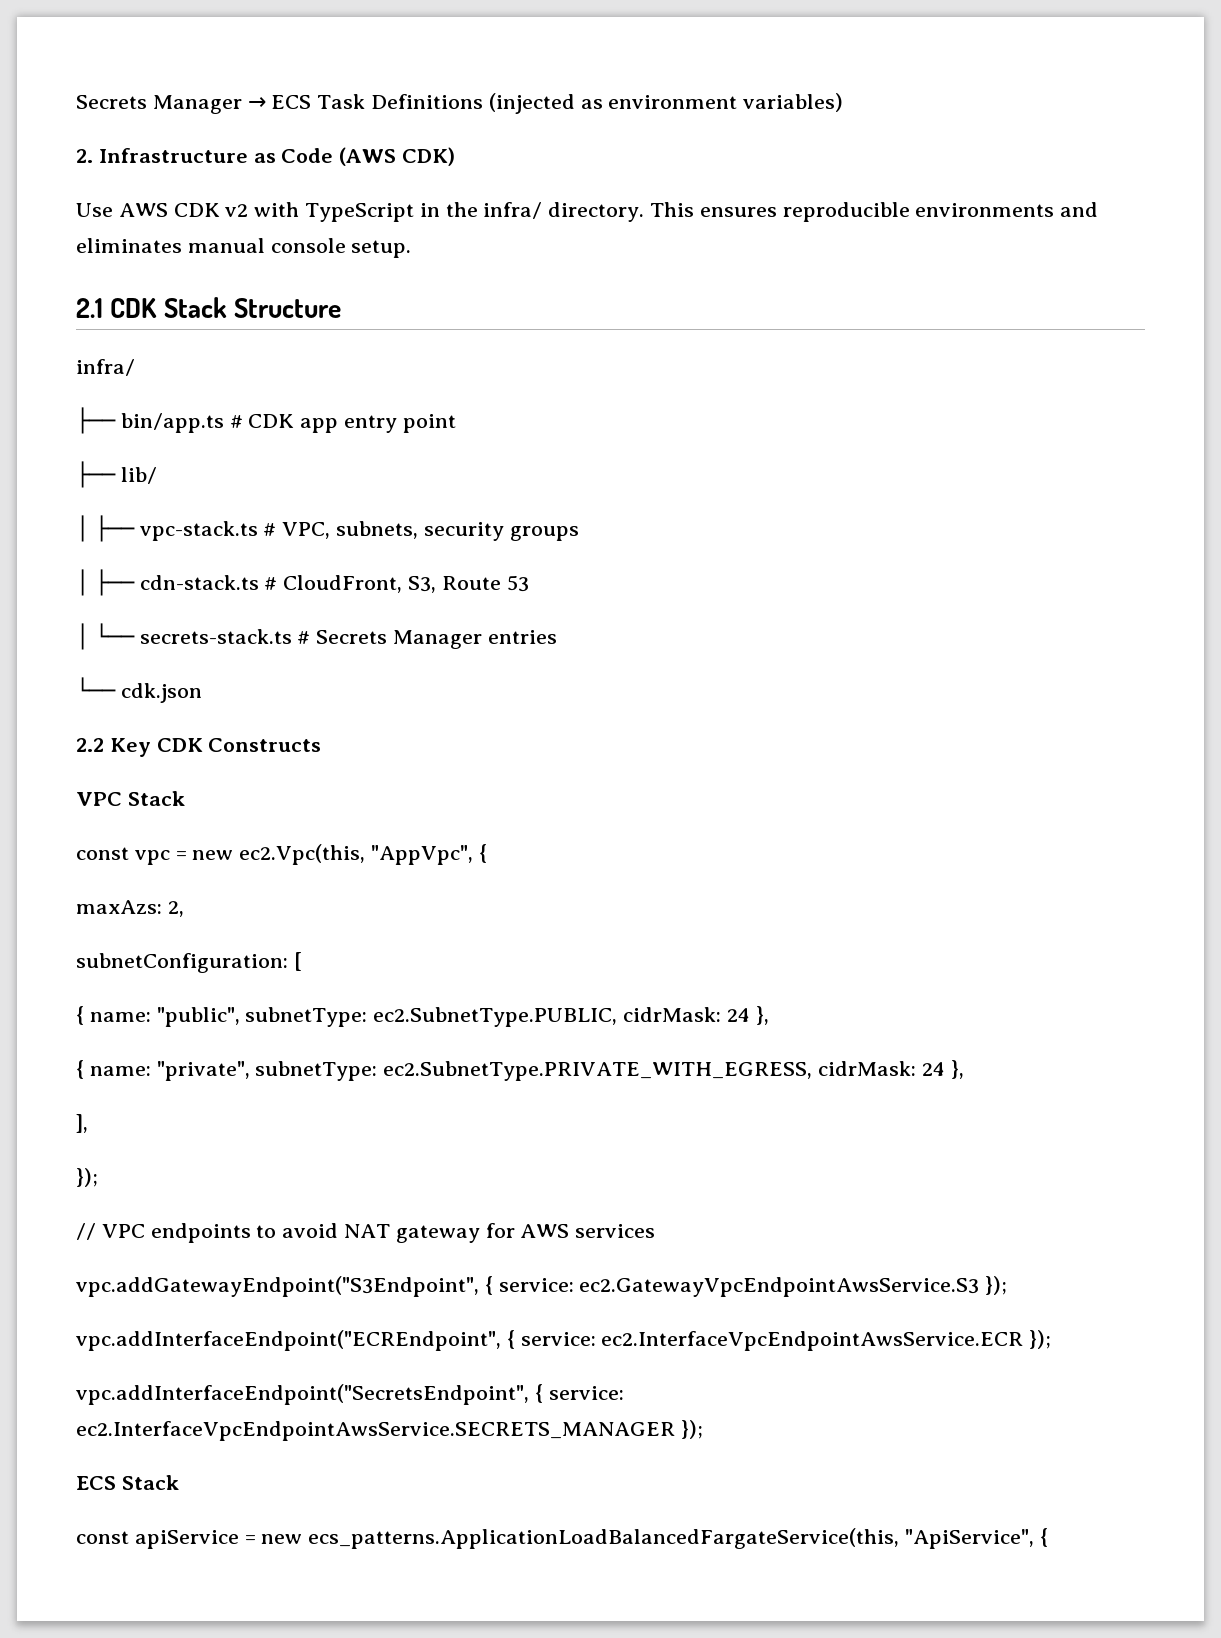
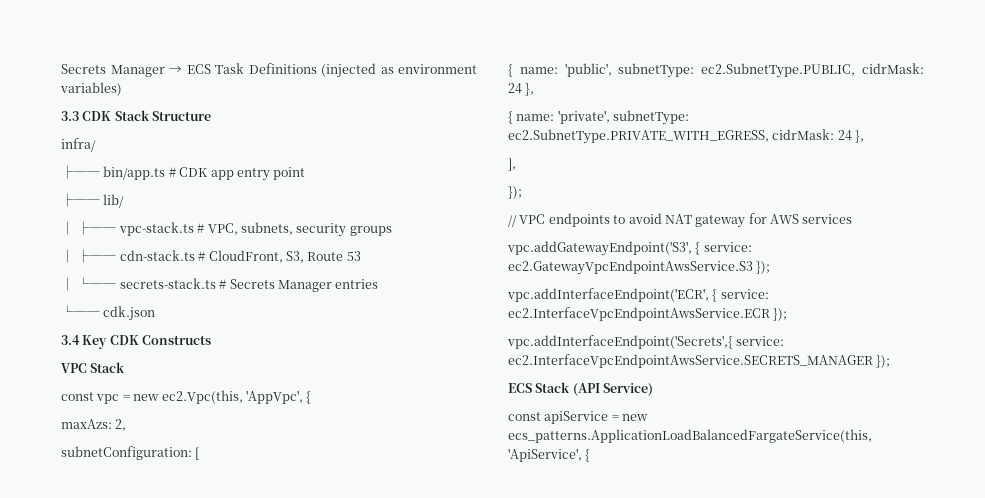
[76,147,456,166] [76,202,1099,222] [76,238,412,258] [76,298,103,318] 2. Infrastructure as Code (AWS CDK) // Use AWS CDK v2 with TypeScript in the infra/ directory. This ensures reproducible environments and eliminates manual console setup. // 2.1 -> [61,111,79,121] 3.3
[76,738,104,752] 2.2 -> [61,335,80,345] 3.4
[371,845,474,865] "AppVpc", -> [245,390,303,404] 'AppVpc',
[156,1007,240,1027] "public", -> [564,63,612,77] 'public',
[156,1061,250,1081] "private", -> [557,110,610,124] 'private',
[76,1276,479,1297] vpc.addGatewayEndpoint("S3Endpoint", -> [507,241,692,256] vpc.addGatewayEndpoint('S3',
[76,1330,501,1351] vpc.addInterfaceEndpoint("ECREndpoint", -> [507,288,709,302] vpc.addInterfaceEndpoint('ECR',
[76,1384,543,1405] vpc.addInterfaceEndpoint("SecretsEndpoint", { -> [507,335,733,349] vpc.addInterfaceEndpoint('Secrets',{
(179, 1482) none -> [572,383,654,396] (API Service)
[905,1529,1035,1549] "ApiService", -> [508,448,582,462] 'ApiService',

